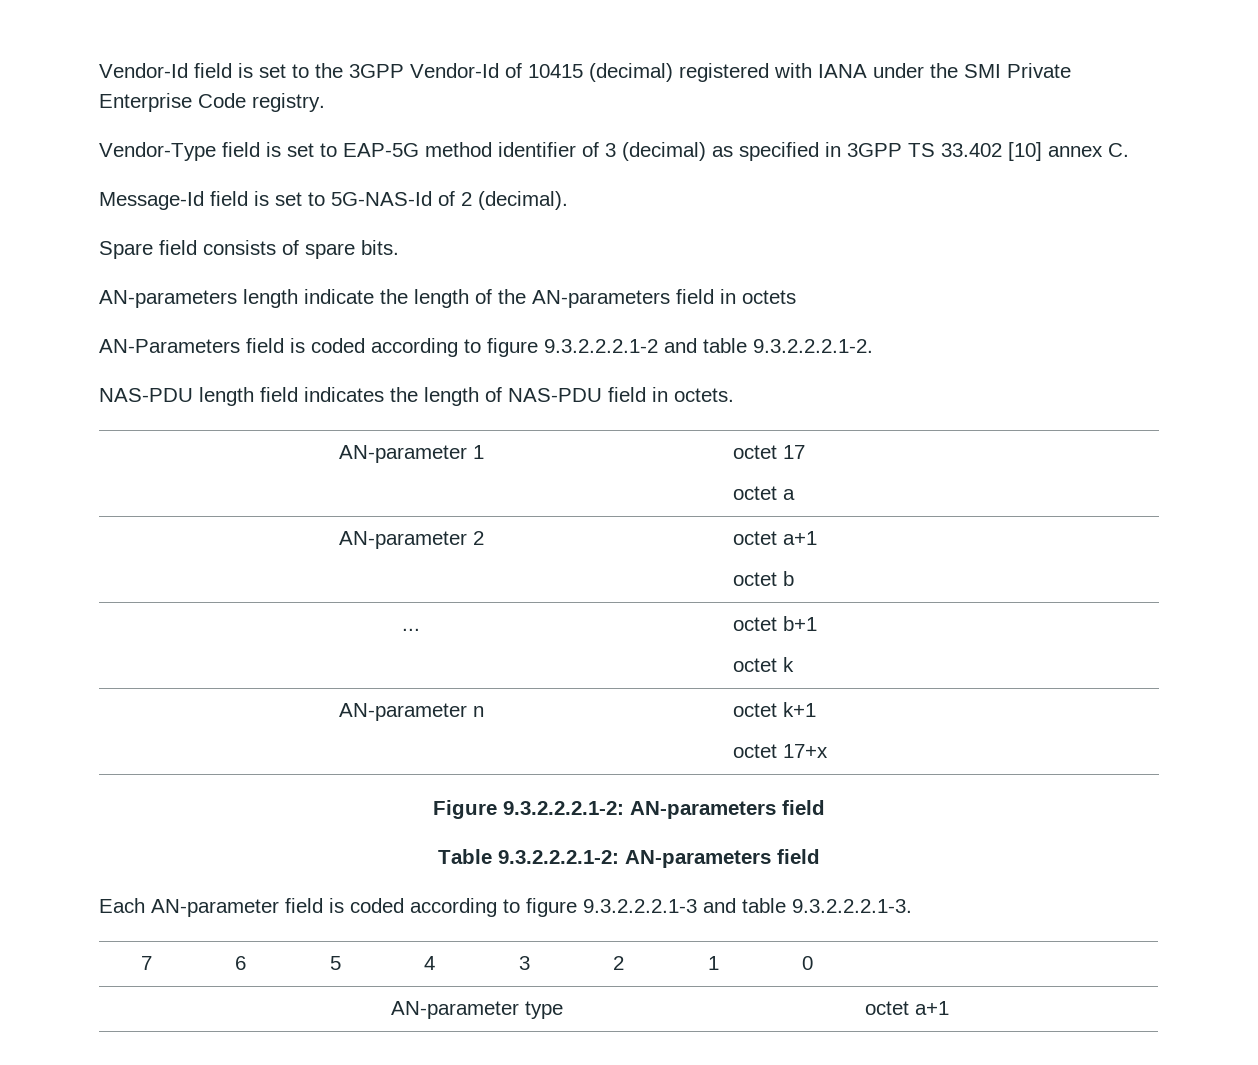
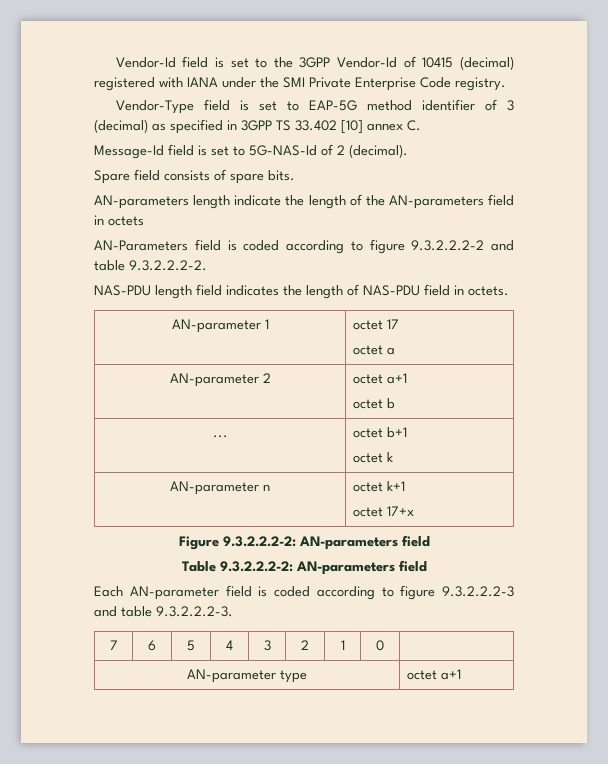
[544,338,873,353] 9.3.2.2.2.1-2 and table 9.3.2.2.2.1-2. -> [411,240,514,251] [94,260,207,271] 9.3.2.2.2-2 and table 9.3.2.2.2-2.
[503,801,624,815] 9.3.2.2.2.1-2: -> [222,536,296,547] 9.3.2.2.2-2:
[498,850,619,864] 9.3.2.2.2.1-2: -> [219,561,293,572] 9.3.2.2.2-2:
[583,898,912,913] 9.3.2.2.2.1-3 and table 9.3.2.2.2.1-3. -> [442,586,514,597] [94,606,233,617] 9.3.2.2.2-3 and table 9.3.2.2.2-3.

